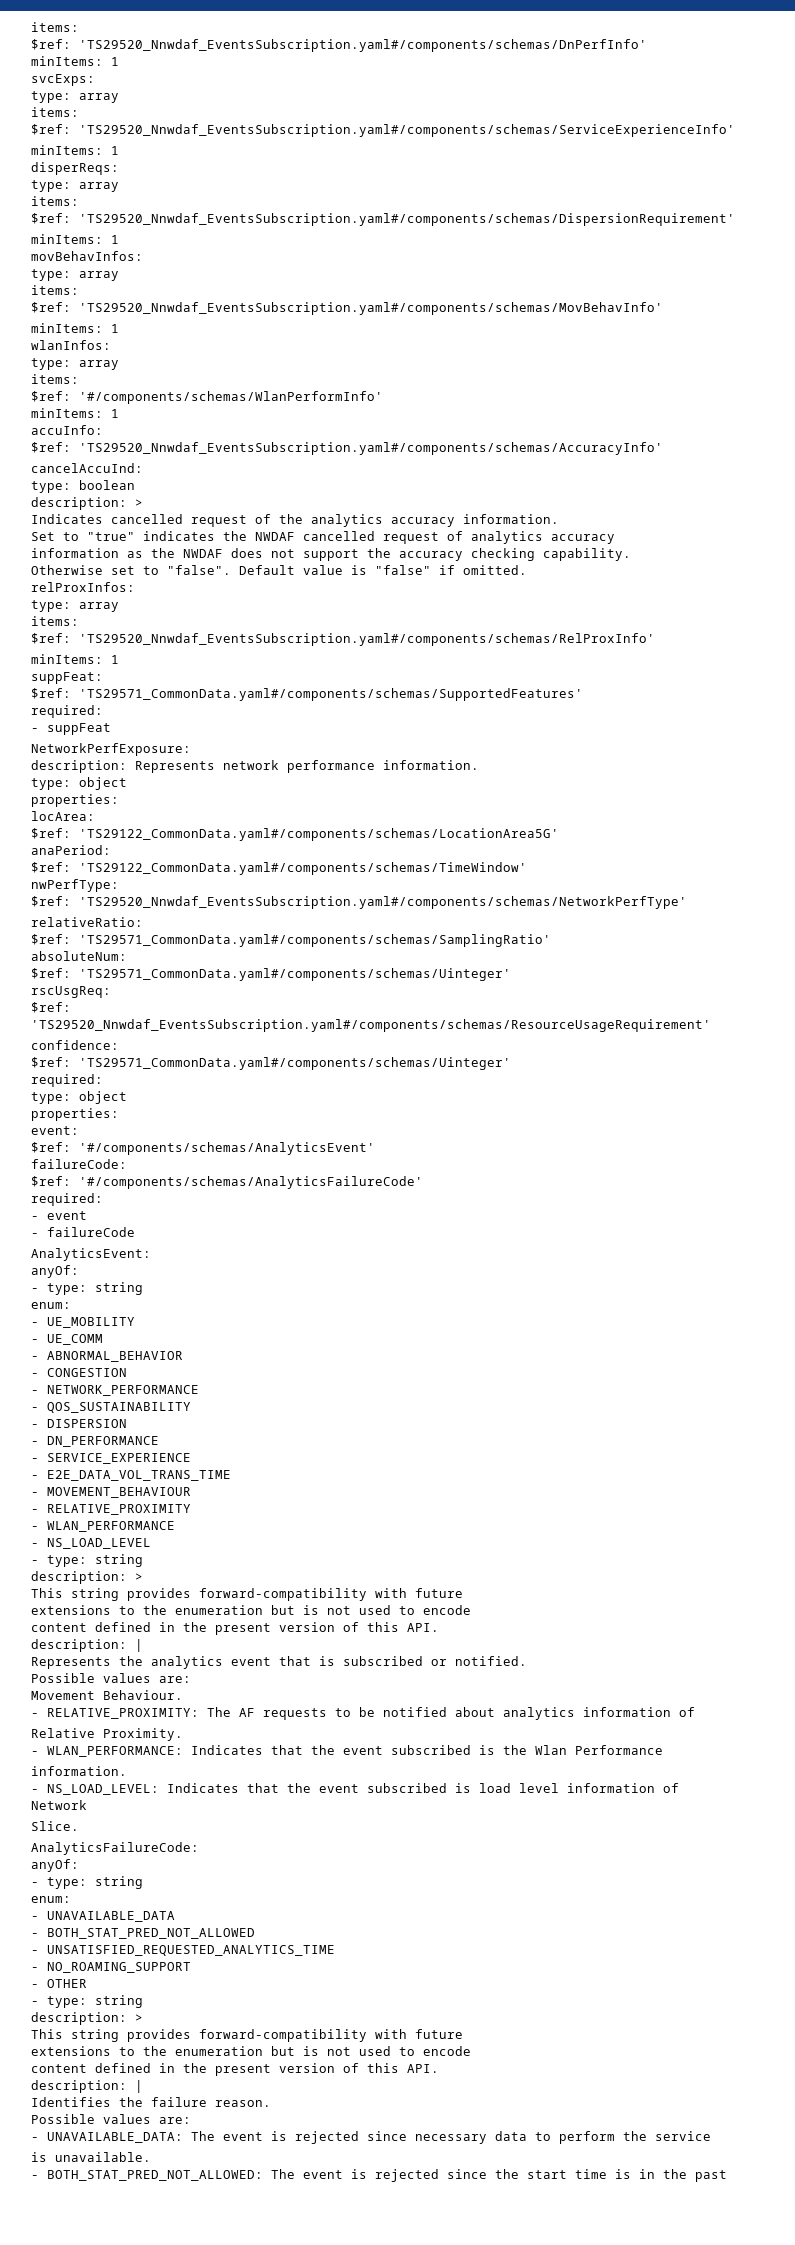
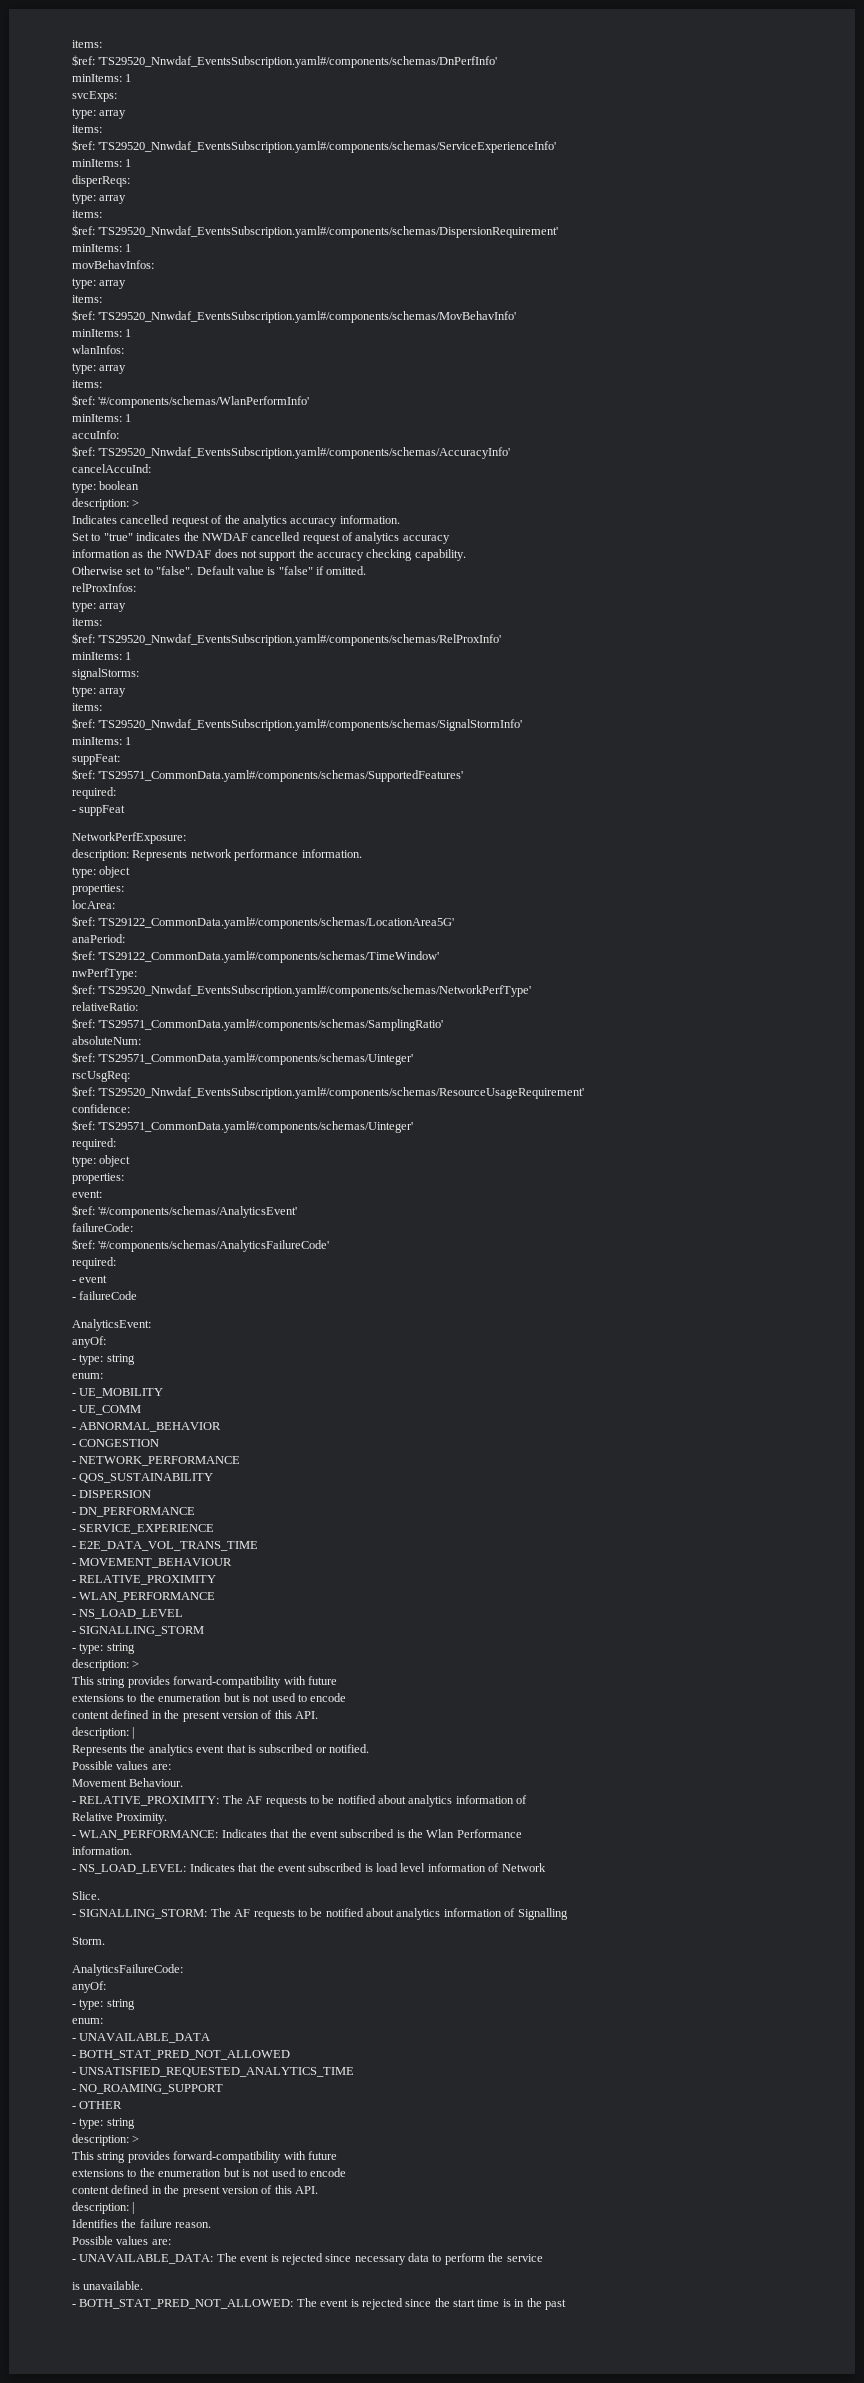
(119, 659) none -> [72,668,139,680] [72,686,127,697] [72,703,102,711] [72,718,523,731] [72,737,132,745] // signalStorms: // type: array // items: // $ref: 'TS29520_Nnwdaf_EventsSubscription.yaml#/components/schemas/SignalStormInfo' // minItems: 1
(151, 1543) none -> [72,1626,205,1636] // - SIGNALLING_STORM
(79, 1826) none -> [72,1908,568,1920] [72,1937,105,1945] // - SIGNALLING_STORM: The AF requests to be notified about analytics information of Signalling // Storm.

